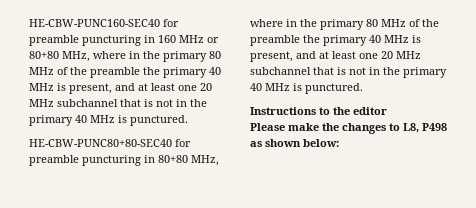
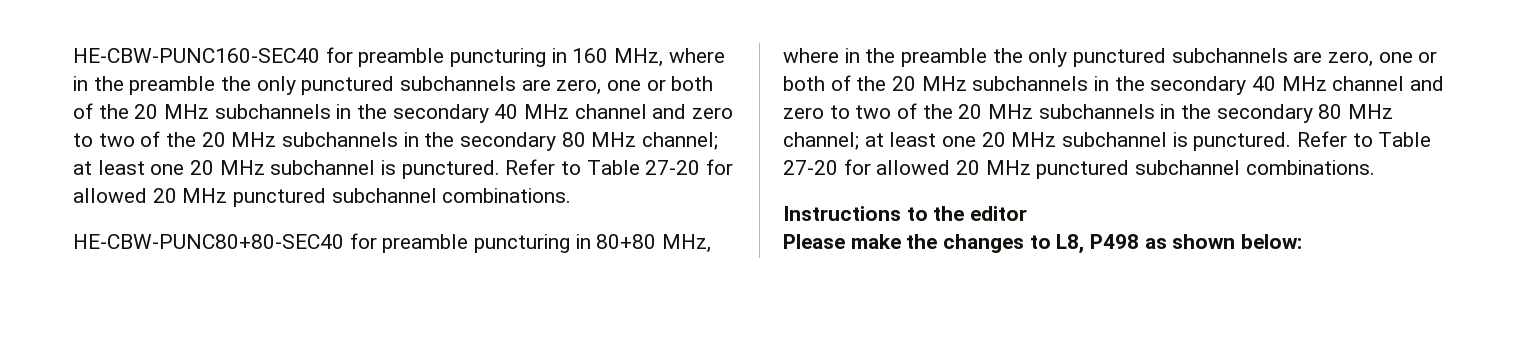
[179,35,219,43] [29,51,221,62] [29,67,221,78] [29,83,212,94] [29,99,207,107] [29,115,188,126] MHz or 80+80 MHz, where in the primary 80 MHz of the preamble the primary 40 MHz is present, and at least one 20 MHz subchannel that is not in the primary 40 MHz is punctured. -> [614,48,725,67] [73,76,714,95] [73,103,734,123] [73,131,719,151] [73,159,734,179] [73,188,572,207] MHz, where in the preamble the only punctured subchannels are zero, one or both of the 20 MHz subchannels in the secondary 40 MHz channel and zero to two of the 20 MHz subchannels in the secondary 80 MHz channel; at least one 20 MHz subchannel is punctured. Refer to Table 27-20 for allowed 20 MHz punctured subchannel combinations.
[320,19,439,30] [250,35,421,46] [250,51,421,62] [250,67,447,78] [250,83,363,94] primary 80 MHz of the preamble the primary 40 MHz is present, and at least one 20 MHz subchannel that is not in the primary 40 MHz is punctured. -> [901,48,1438,67] [783,75,1445,95] [783,103,1394,123] [783,131,1432,151] [783,159,1375,179] preamble the only punctured subchannels are zero, one or both of the 20 MHz subchannels in the secondary 40 MHz channel and zero to two of the 20 MHz subchannels in the secondary 80 MHz channel; at least one 20 MHz subchannel is punctured. Refer to Table 27-20 for allowed 20 MHz punctured subchannel combinations.

